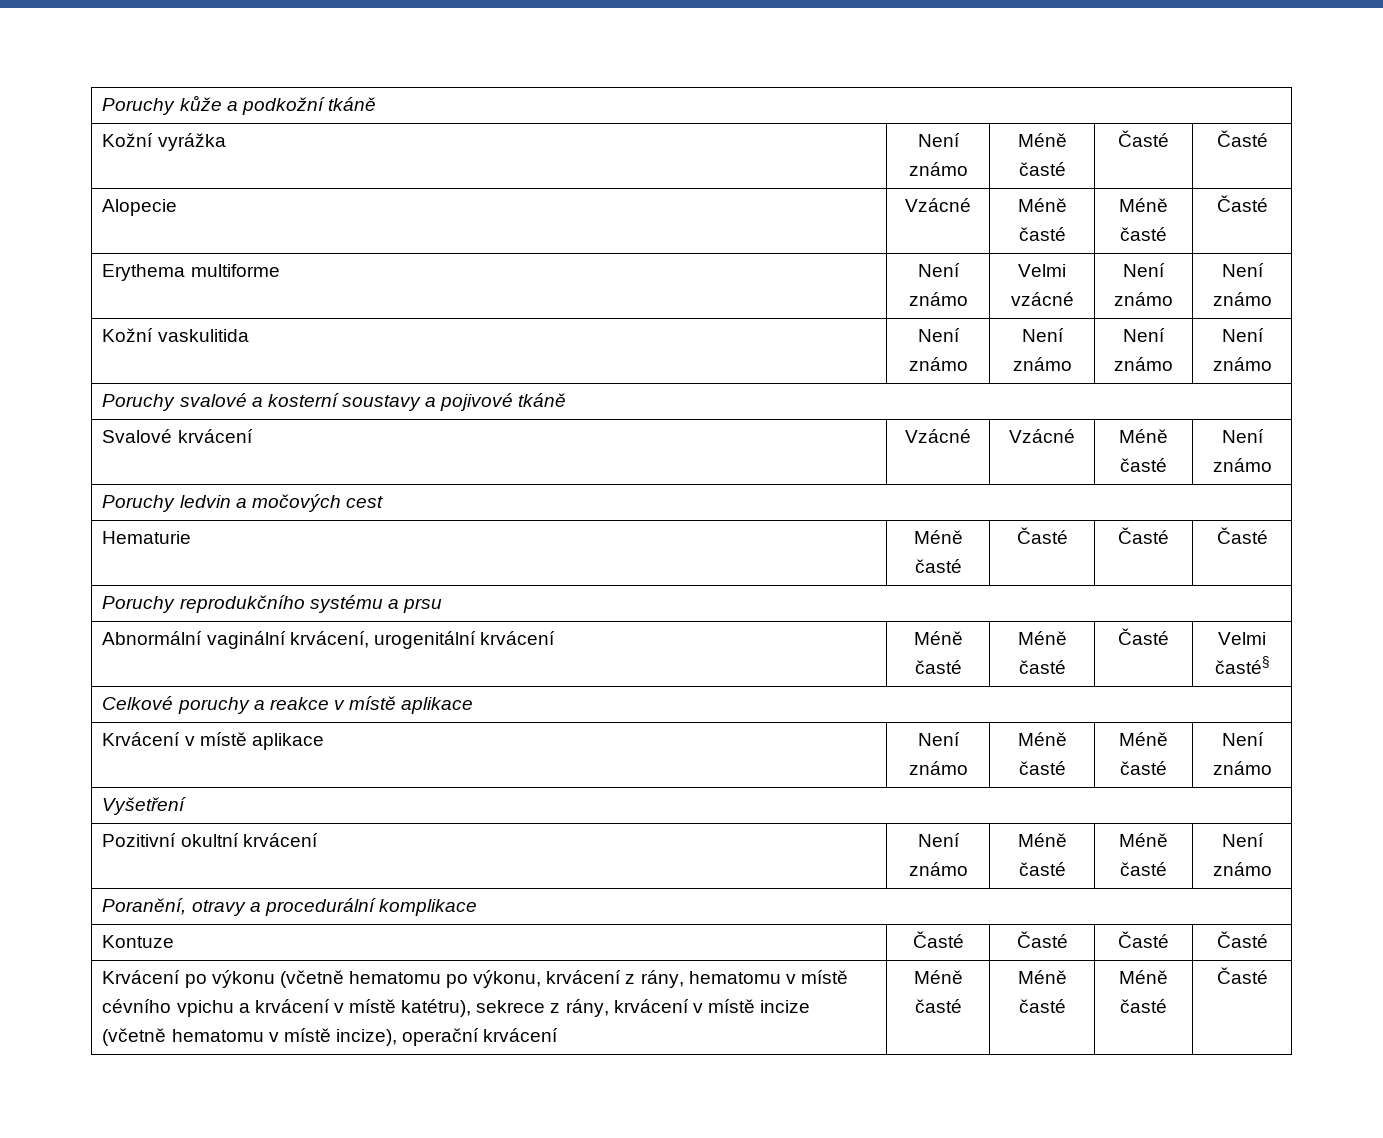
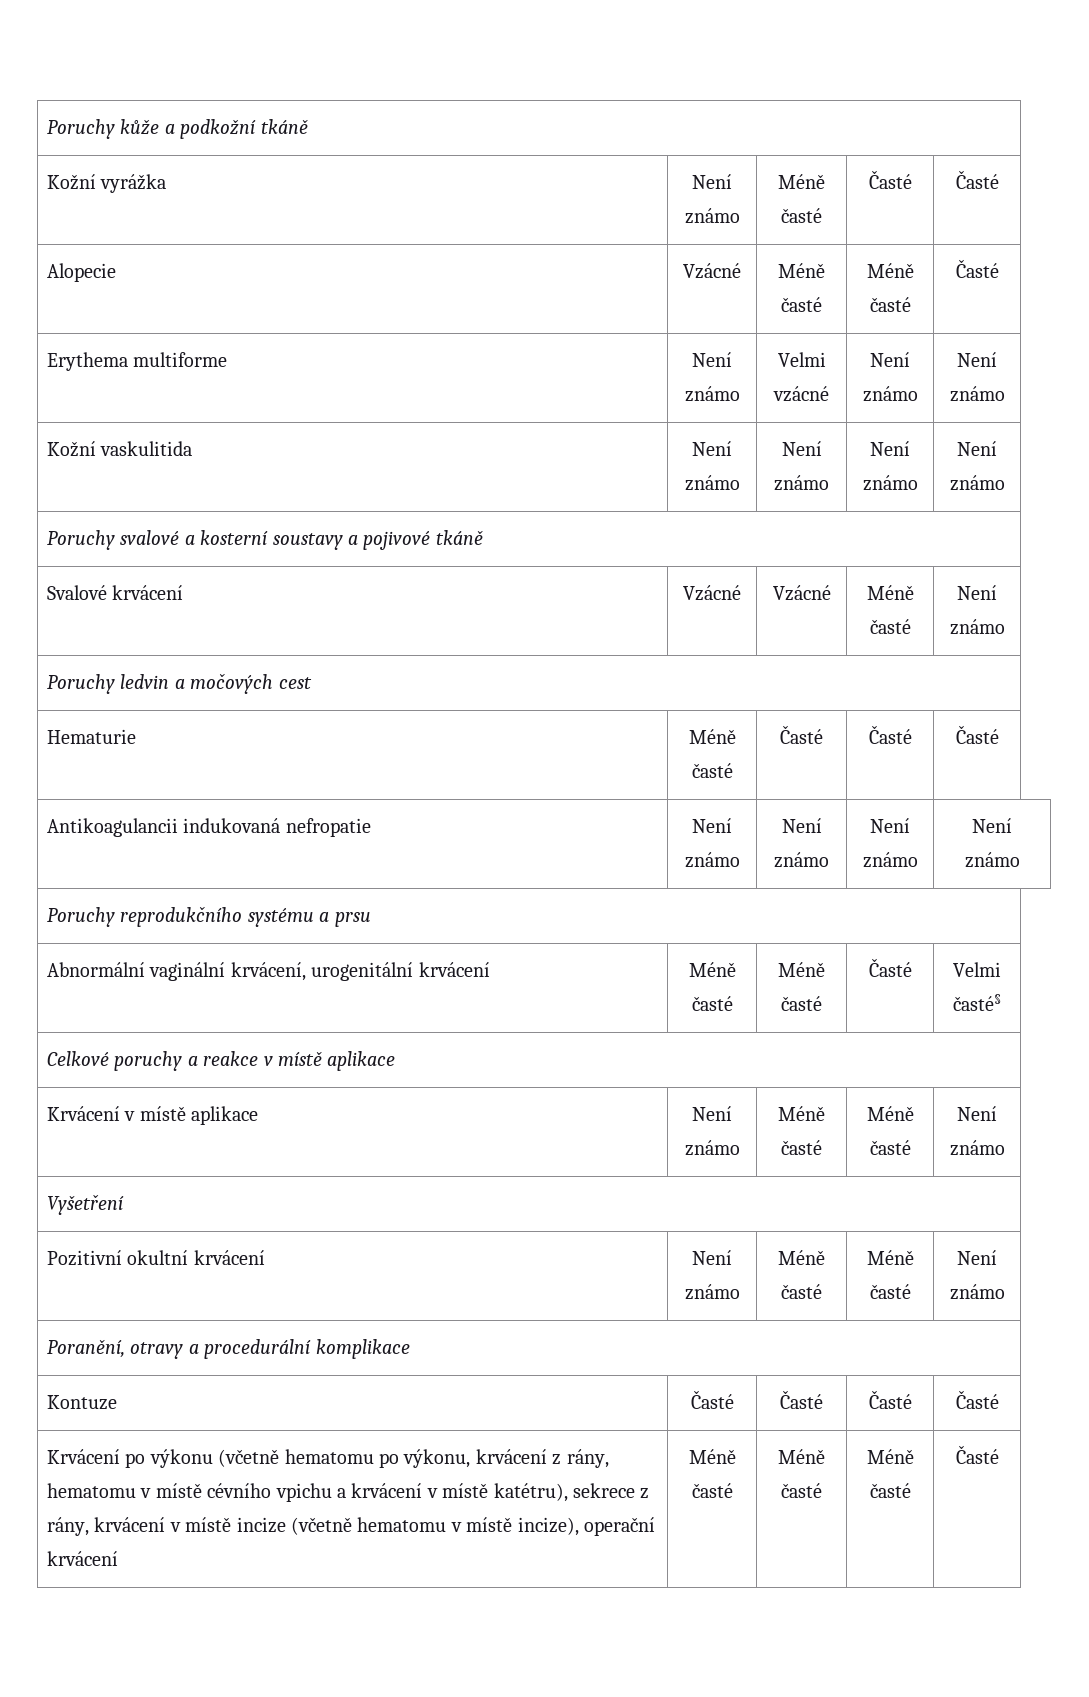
(1268, 535) none -> [46,818,371,837] [692,818,732,833] [684,852,740,868] [781,818,822,833] [774,852,829,868] [870,818,910,833] [862,852,918,868] [972,818,1012,833] [964,852,1020,868] // Antikoagulancii indukovaná nefropatie | Není známo | Není známo | Není známo | Není známo

